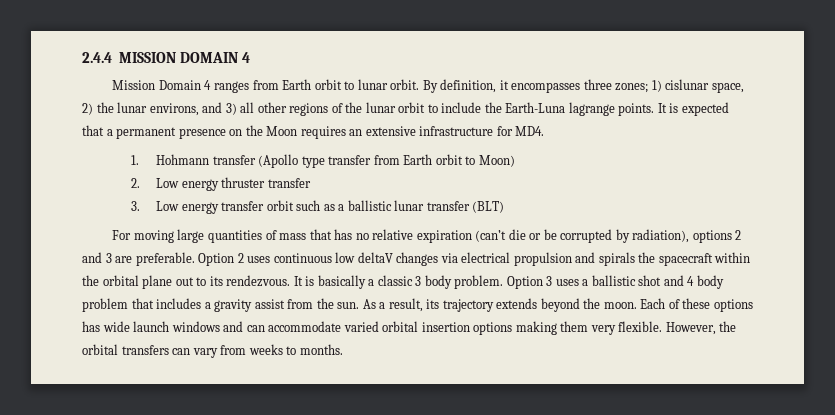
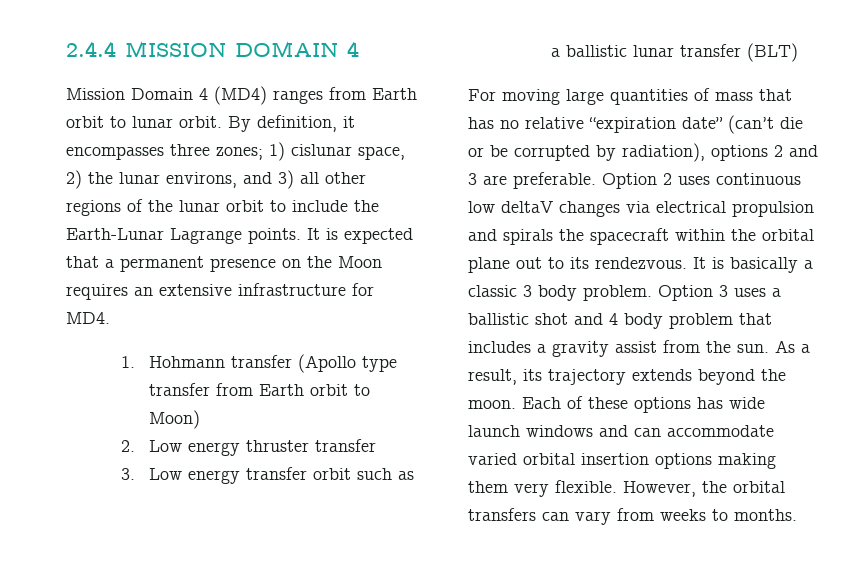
(212, 85) none -> [214,86,267,105] (MD4)
[505,102,615,116] Earth-Luna lagrange -> [66,228,242,244] Earth-Lunar Lagrange
[416,230,472,243] expiration -> [589,117,723,133] “expiration date”

